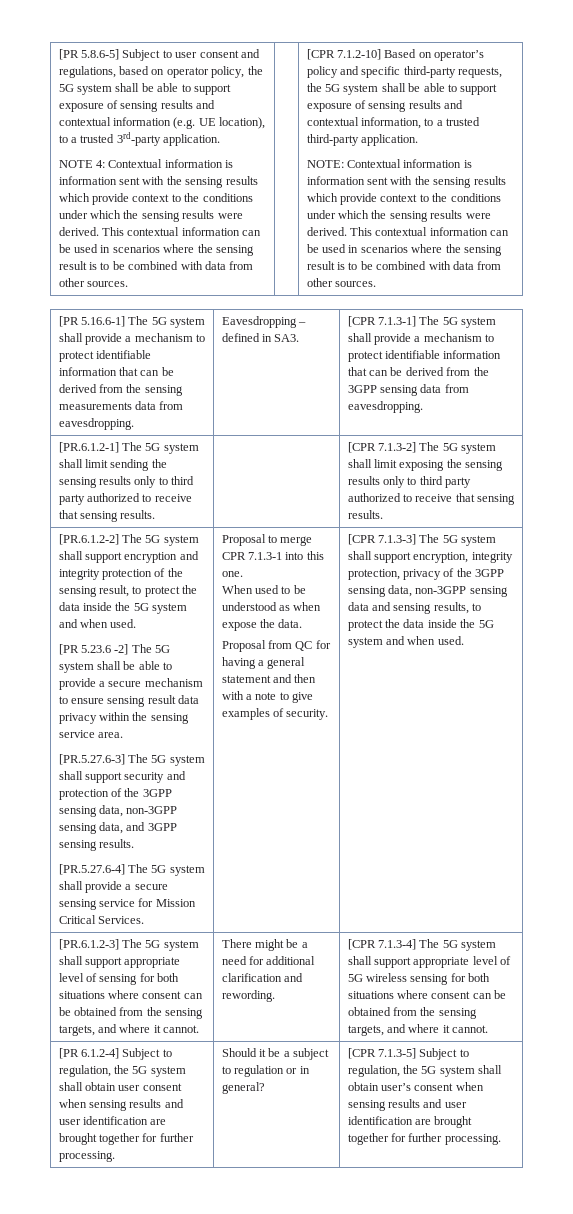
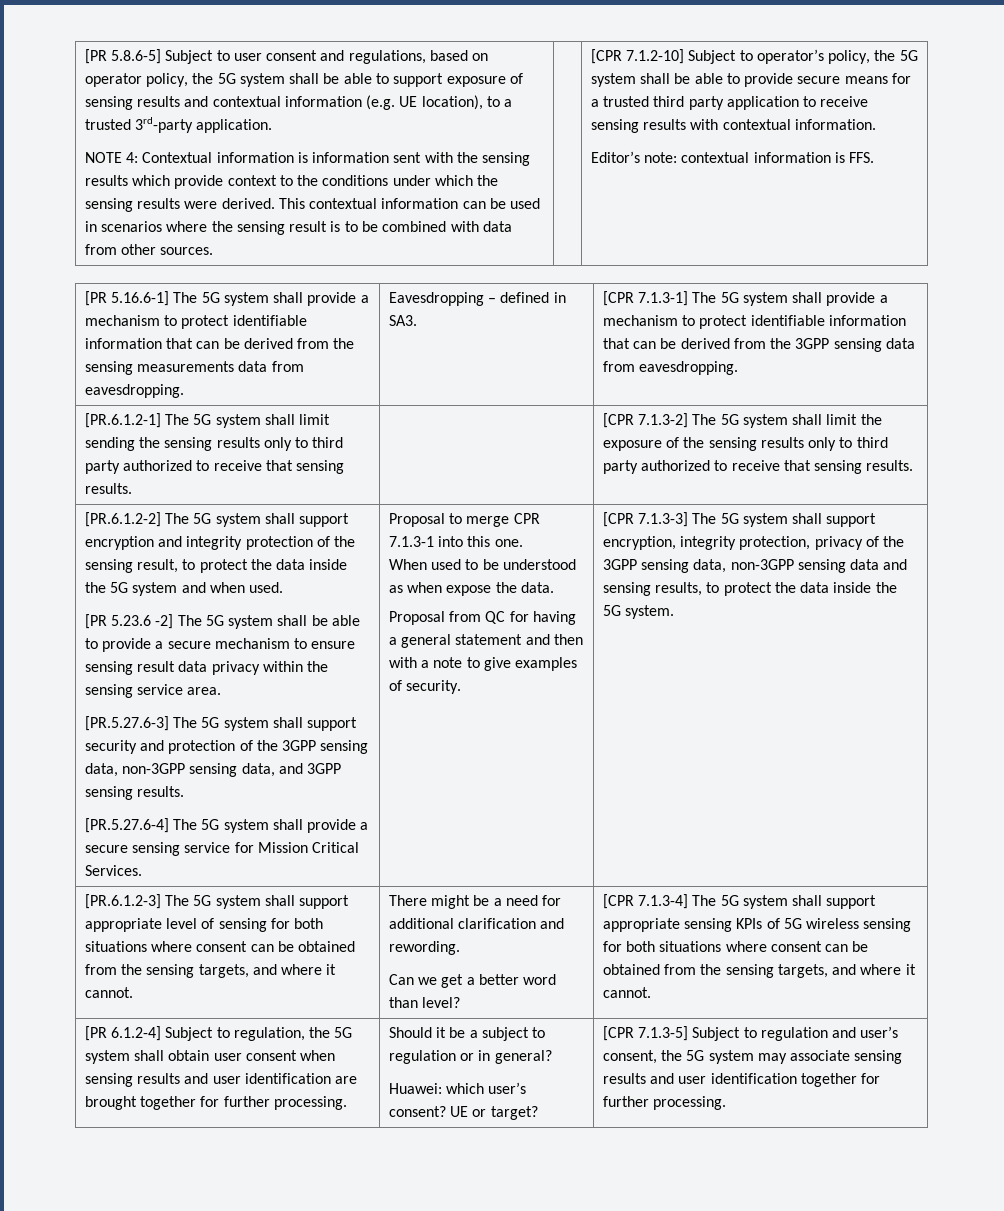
[384,49,485,61] [306,66,503,78] [306,83,498,95] [306,100,464,112] [306,117,481,129] [306,134,419,146] [306,159,472,168] [306,176,506,188] [306,193,501,205] [306,210,491,222] [306,227,510,236] [306,244,502,256] [306,261,502,270] [306,278,377,287] Based on operator’s policy and specific third-party requests, the 5G system shall be able to support exposure of sensing results and contextual information, to a trusted third-party application. // NOTE: Contextual information is information sent with the sensing results which provide context to the conditions under which the sensing results were derived. This contextual information can be used in scenarios where the sensing result is to be combined with data from other sources. -> [688,49,918,64] [590,73,912,87] [590,96,869,110] [590,119,876,133] [590,151,875,163] Subject to operator’s policy, the 5G system shall be able to provide secure means for a trusted third party application to receive sensing results with contextual information. // Editor’s note: contextual information is FFS.
[399,460,445,471] exposing -> [860,414,882,425] [602,437,679,451] the exposure of
[347,636,464,648] system and when used. -> [624,605,674,619] system.
(275, 996) none -> [388,974,557,988] [388,997,460,1008] // Can we get a better word than level?
[472,956,498,965] level -> [683,918,763,932] sensing KPIs
[347,1048,469,1060] [347,1065,503,1077] [347,1082,484,1091] [347,1099,467,1111] [347,1116,473,1128] | [CPR 7.1.3-5] Subject to regulation, the 5G system shall obtain user’s consent when sensing results and user identification are brought -> [388,1082,527,1094] [388,1106,538,1120] [602,1026,899,1041] [602,1050,903,1064] [602,1073,797,1084] // Huawei: which user’s consent? UE or target? | [CPR 7.1.3-5] Subject to regulation and user’s consent, the 5G system may associate sensing results and user identification

